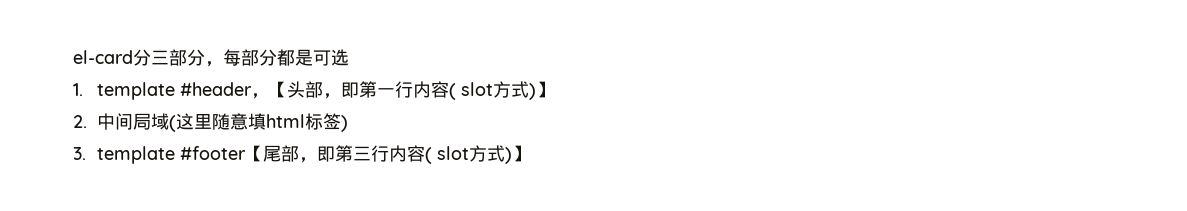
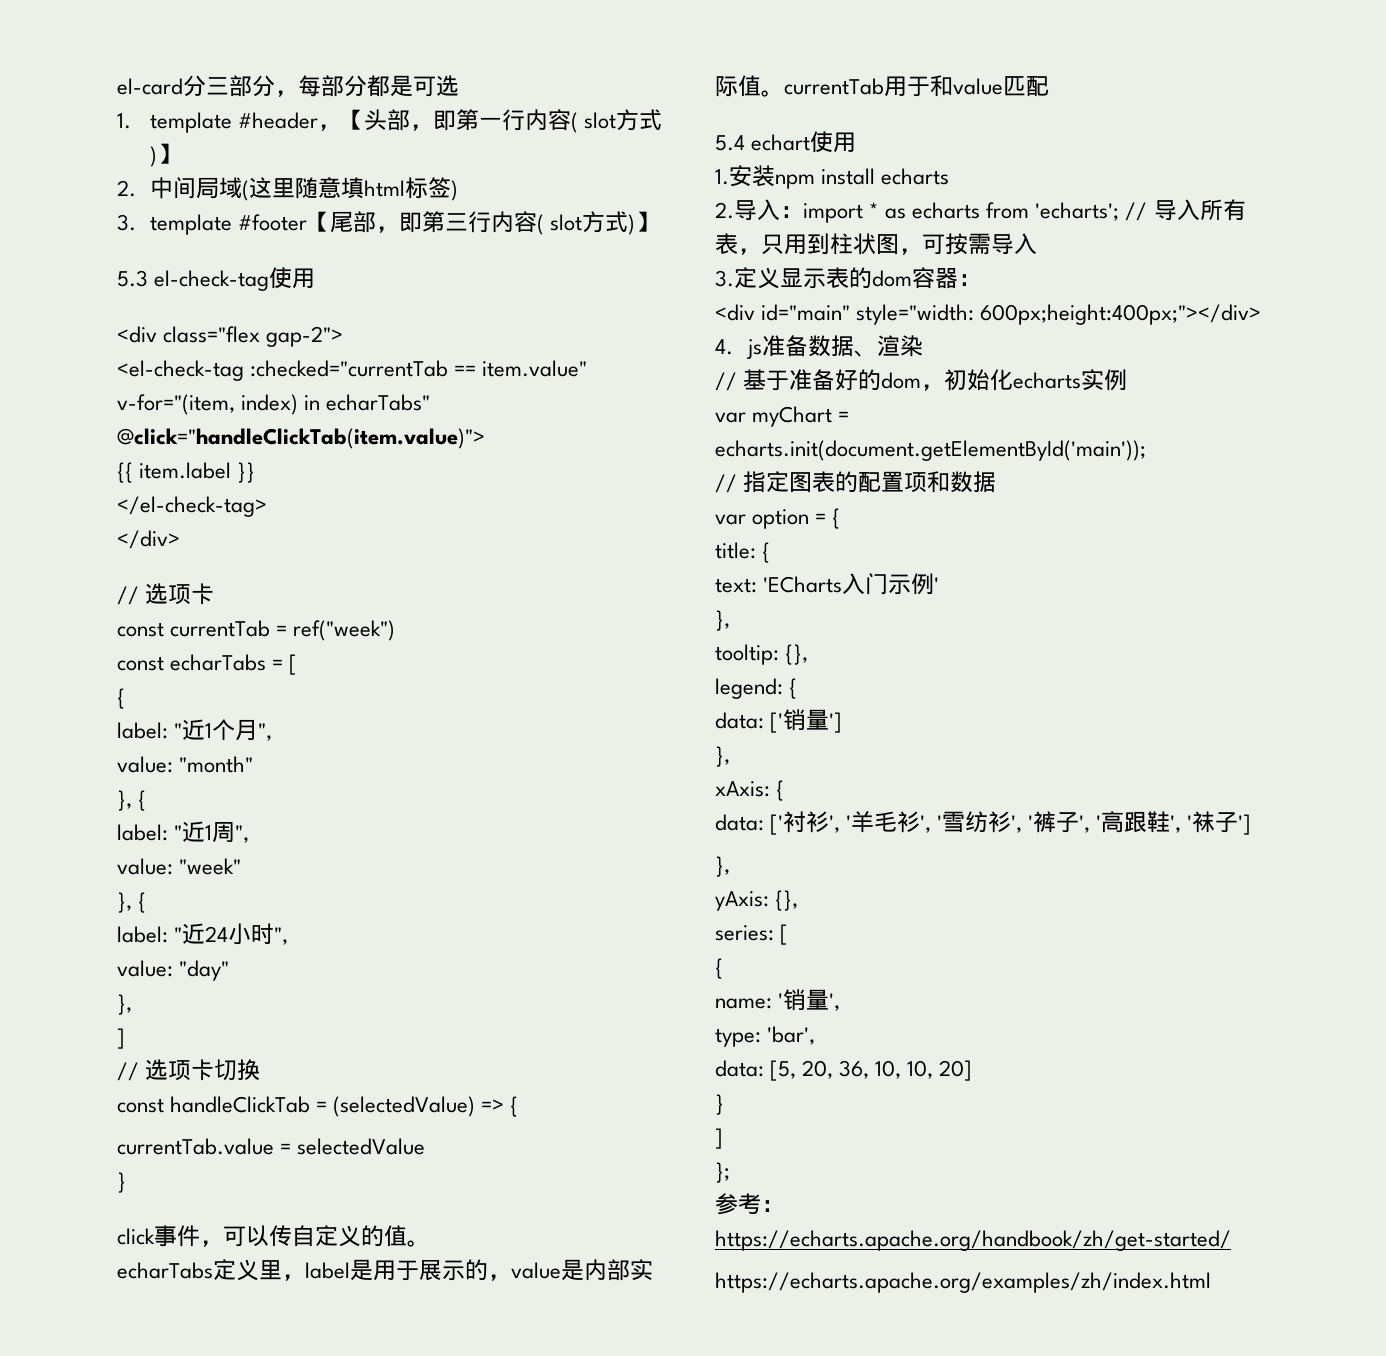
(531, 153) none -> [117,267,316,291] [117,326,344,347] [117,360,588,381] [117,394,431,415] [117,428,485,449] [117,462,256,483] [117,496,267,517] [117,530,180,549] [117,583,215,605] [117,620,396,641] [117,654,298,675] [117,688,125,709] [117,719,273,741] [117,756,254,773] [117,790,147,811] [117,821,250,843] [117,858,242,875] [117,892,147,913] [117,923,289,945] [117,960,230,981] [117,994,132,1015] [117,1028,125,1049] [117,1059,261,1081] [117,1096,519,1117] [117,1138,426,1155] [117,1172,126,1193] [117,1225,430,1247] [117,1259,653,1281] [715,75,1049,97] [715,131,857,153] [715,165,950,189] [715,199,1246,223] [715,233,1037,255] [715,267,981,289] [715,304,1262,325] [715,335,923,359] [715,369,1128,391] [715,406,850,427] [715,440,1146,461] [715,471,997,493] [715,508,841,529] [715,542,771,563] [715,573,940,595] [715,610,730,631] [715,644,809,665] [715,678,798,699] [715,709,843,733] [715,746,730,767] [715,780,785,801] [715,811,1252,835] [715,856,730,877] [715,890,799,911] [715,924,789,945] [715,958,723,979] [715,989,841,1011] [715,1026,816,1047] [715,1060,973,1081] [715,1094,724,1115] [715,1128,723,1149] [715,1162,730,1183] [715,1193,784,1215] [715,1230,1231,1251] [715,1272,1211,1293] // 5.3 el-check-tag使用 // <div class="flex gap-2"> // <el-check-tag :checked="currentTab == item.value" v-for="(item, index) in echarTabs" @click="handleClickTab(item.value)"> // {{ item.label }} // </el-check-tag> // </div> // // 选项卡 // const currentTab = ref("week") // const echarTabs = [ // { // label: "近1个月", // value: "month" // }, { // label: "近1周", // value: "week" // }, { // label: "近24小时", // value: "day" // }, // ] // // 选项卡切换 // const handleClickTab = (selectedValue) => { // currentTab.value = selectedValue // } // click事件，可以传自定义的值。 // echarTabs定义里，label是用于展示的，value是内部实际值。currentTab用于和value匹配 // 5.4 echart使用 // 1.安装npm install echarts // 2.导入：import * as echarts from 'echarts'; // 导入所有表，只用到柱状图，可按需导入 // 3.定义显示表的dom容器： // <div id="main" style="width: 600px;height:400px;"></div> // 4. js准备数据、渲染 // // 基于准备好的dom，初始化echarts实例 // var myChart = echarts.init(document.getElementById('main')); // // 指定图表的配置项和数据 // var option = { // title: { // text: 'ECharts入门示例' // }, // tooltip: {}, // legend: { // data: ['销量'] // }, // xAxis: { // data: ['衬衫', '羊毛衫', '雪纺衫', '裤子', '高跟鞋', '袜子'] // }, // yAxis: {}, // series: [ // { // name: '销量', // type: 'bar', // data: [5, 20, 36, 10, 10, 20] // } // ] // }; // 参考：https://echarts.apache.org/handbook/zh/get-started/ // https://echarts.apache.org/examples/zh/index.html

